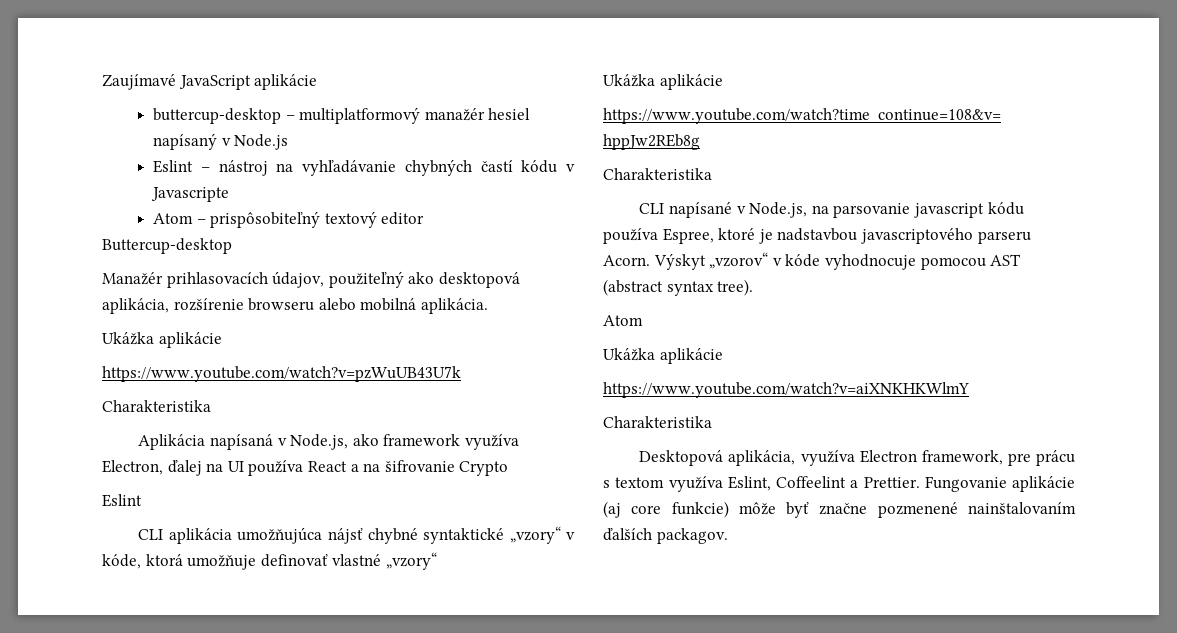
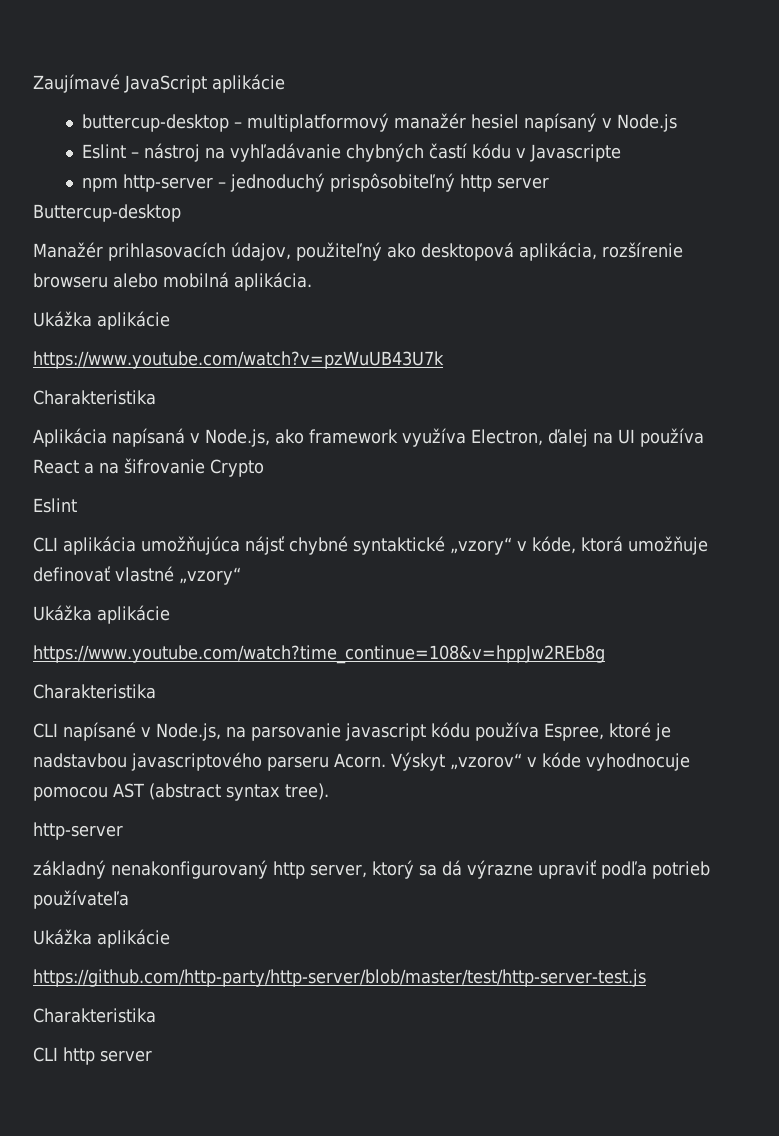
[153,211,425,228] Atom – prispôsobiteľný textový editor -> [82,173,550,192] npm http-server – jednoduchý prispôsobiteľný http server
[603,315,643,326] [603,348,723,364] [603,382,969,398] [603,416,712,428] [639,450,1075,466] [603,476,1075,492] [603,501,1076,518] [603,528,728,544] Atom // Ukážka aplikácie // https://www.youtube.com/watch?v=aiXNKHKWlmY // Charakteristika // Desktopová aplikácia, využíva Electron framework, pre prácu s textom využíva Eslint, Coffeelint a Prettier. Fungovanie aplikácie (aj core funkcie) môže byť značne pozmenené nainštalovaním ďalších packagov. -> [33,822,123,840] [33,860,710,879] [33,890,129,909] [33,929,170,948] [33,969,646,987] [33,1008,156,1023] [33,1047,152,1065] http-server // základný nenakonfigurovaný http server, ktorý sa dá výrazne upraviť podľa potrieb používateľa // Ukážka aplikácie // https://github.com/http-party/http-server/blob/master/test/http-server-test.js // Charakteristika // CLI http server

